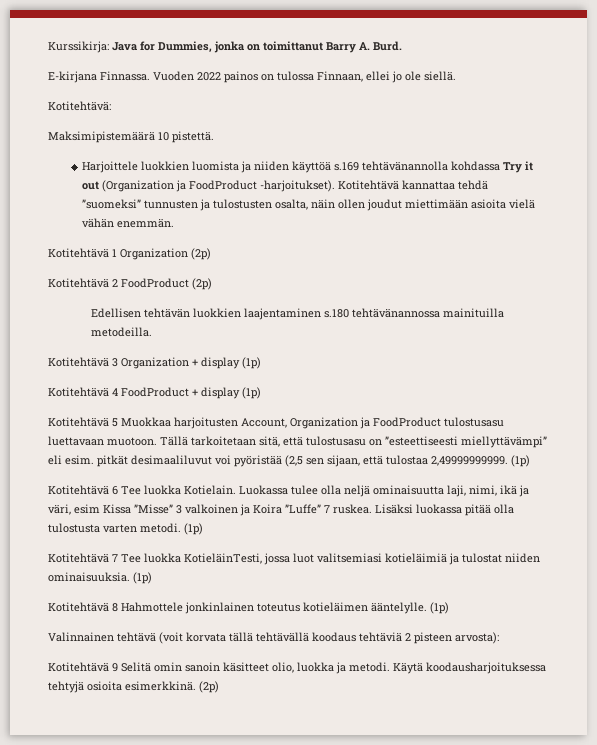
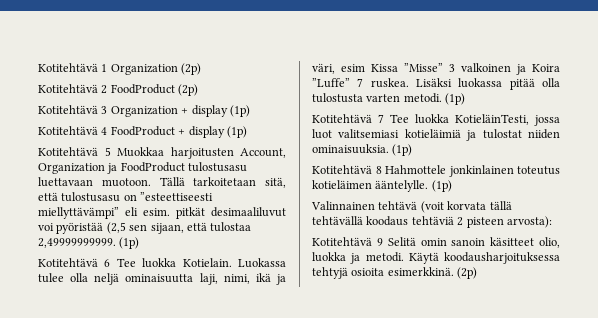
[48,41,402,53] [48,71,456,83] [48,101,111,111] [48,131,214,143] [81,161,533,173] [81,180,488,192] [81,199,535,211] [81,218,174,228] Kurssikirja: Java for Dummies, jonka on toimittanut Barry A. Burd. // E-kirjana Finnassa. Vuoden 2022 painos on tulossa Finnaan, ellei jo ole siellä. // Kotitehtävä: // Maksimipistemäärä 10 pistettä. // Harjoittele luokkien luomista ja niiden käyttöä s.169 tehtävänannolla kohdassa Try it out (Organization ja FoodProduct -harjoitukset). Kotitehtävä kannattaa tehdä ”suomeksi” tunnusten ja tulostusten osalta, näin ollen joudut miettimään asioita vielä vähän enemmän. // -> (38, 67) none
[91,308,505,320] [91,327,153,337] // Edellisen tehtävän luokkien laajentaminen s.180 tehtävänannossa mainituilla metodeilla. -> (199, 90) none

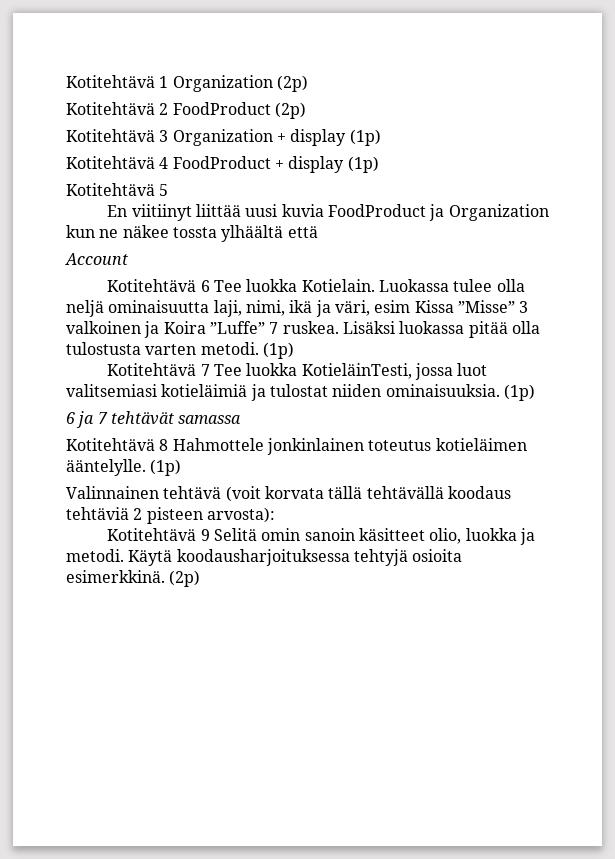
[117,147,286,159] [38,162,248,174] [38,177,286,188] [38,192,214,202] [38,207,286,219] [38,222,252,234] [38,237,140,249] Muokkaa harjoitusten Account, Organization ja FoodProduct tulostusasu luettavaan muotoon. Tällä tarkoitetaan sitä, että tulostusasu on ”esteettiseesti miellyttävämpi” eli esim. pitkät desimaaliluvut voi pyöristää (2,5 sen sijaan, että tulostaa 2,49999999999. (1p) -> [107,204,549,221] [66,225,318,242] [65,253,128,265] // En viitiinyt liittää uusi kuvia FoodProduct ja Organization kun ne näkee tossta ylhäältä että // Account
(413, 150) none -> [66,411,242,428] // 6 ja 7 tehtävät samassa

